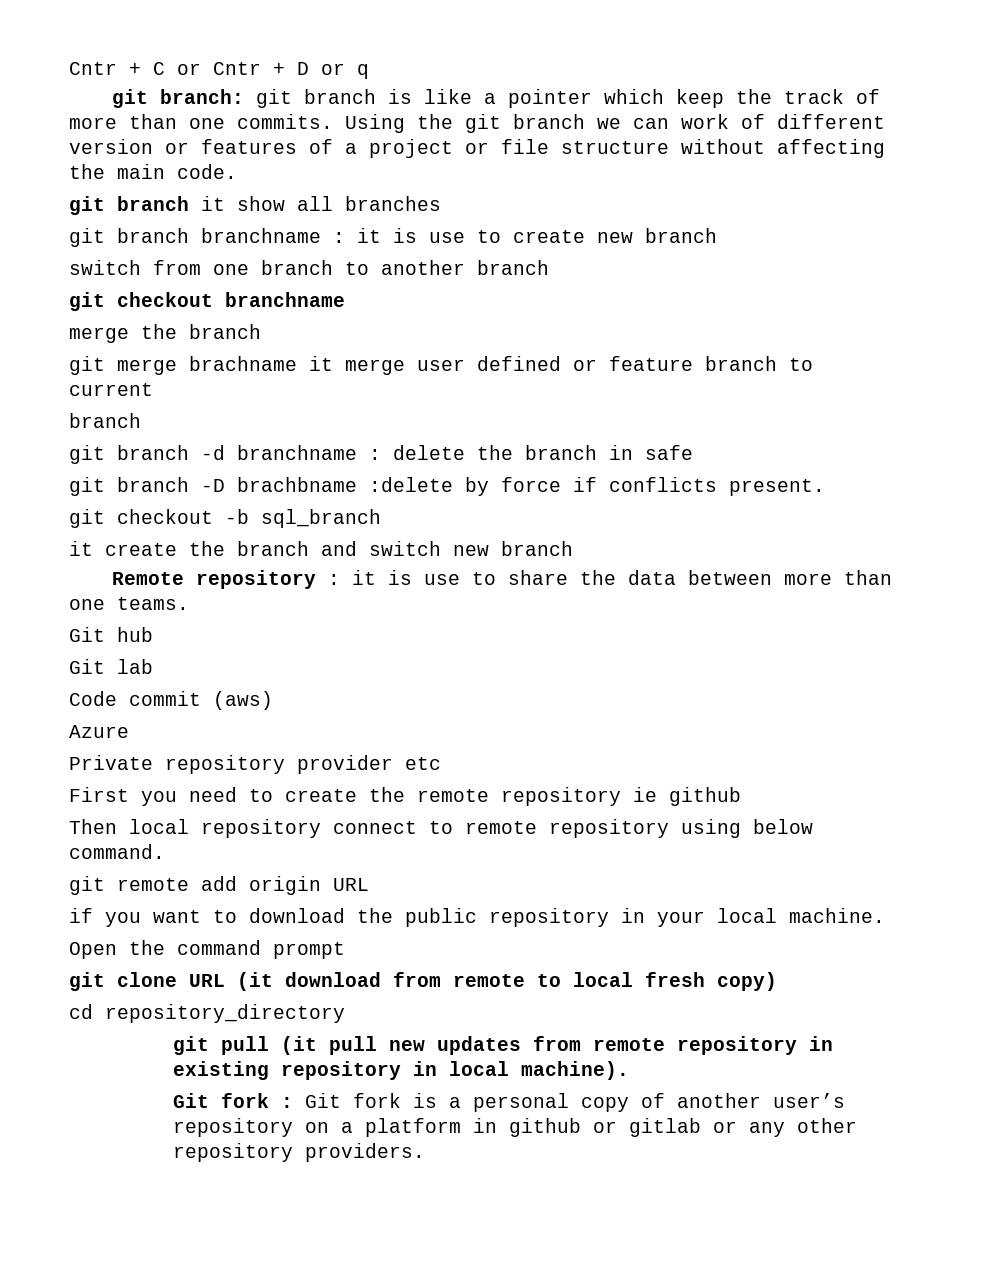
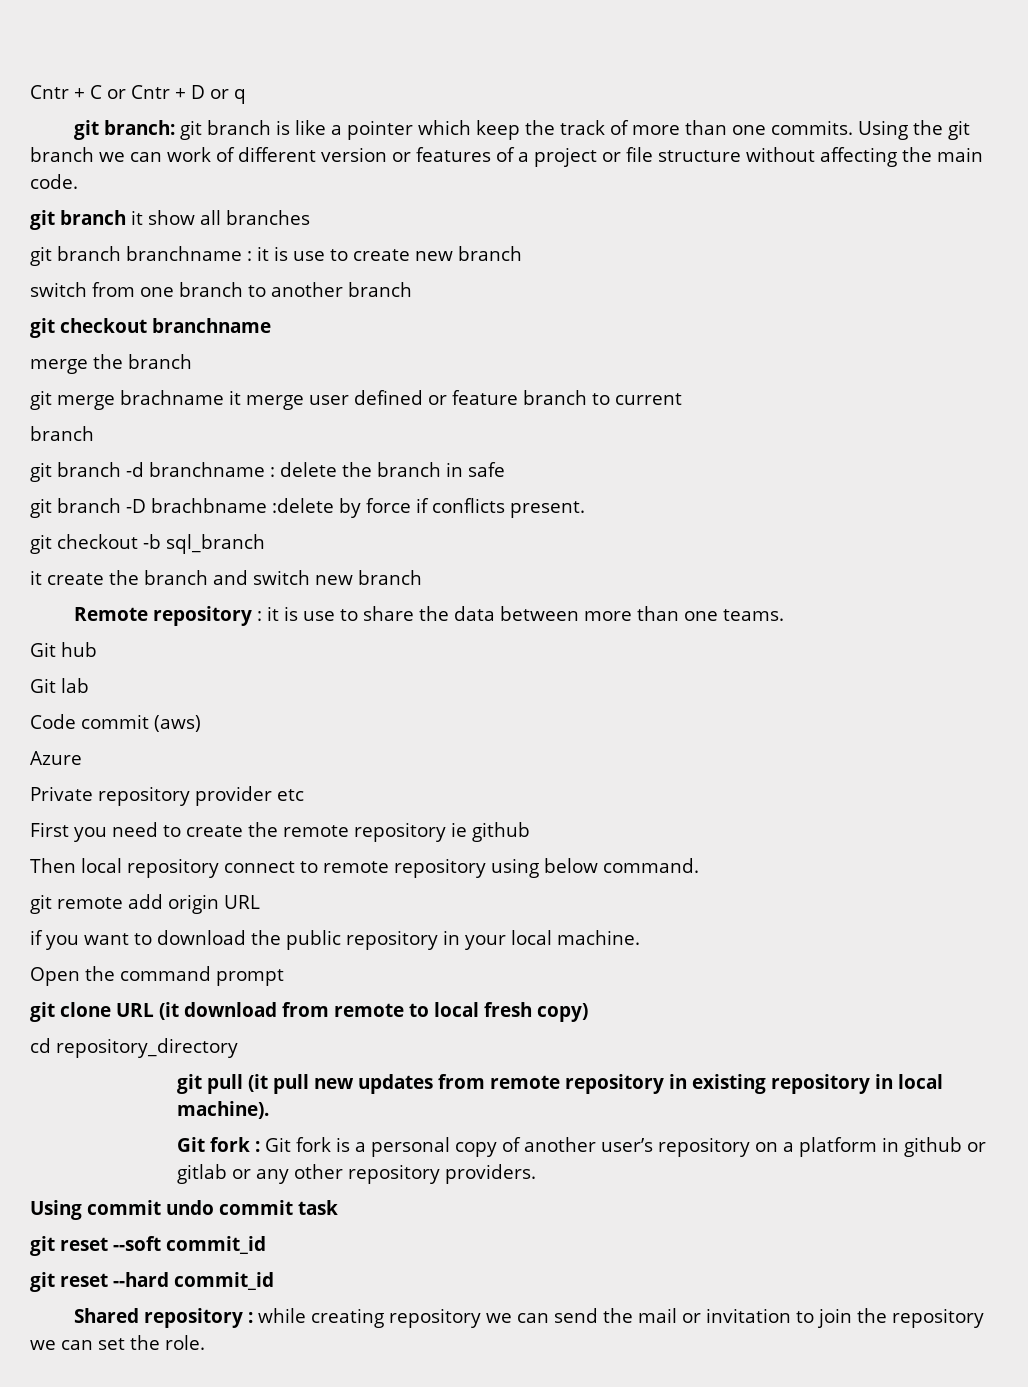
(426, 1152) none -> [30,1200,338,1220] [30,1236,266,1256] [30,1272,274,1292] [74,1308,985,1328] [30,1335,205,1350] // Using commit undo commit task // git reset --soft commit_id // git reset --hard commit_id // Shared repository : while creating repository we can send the mail or invitation to join the repository we can set the role.

